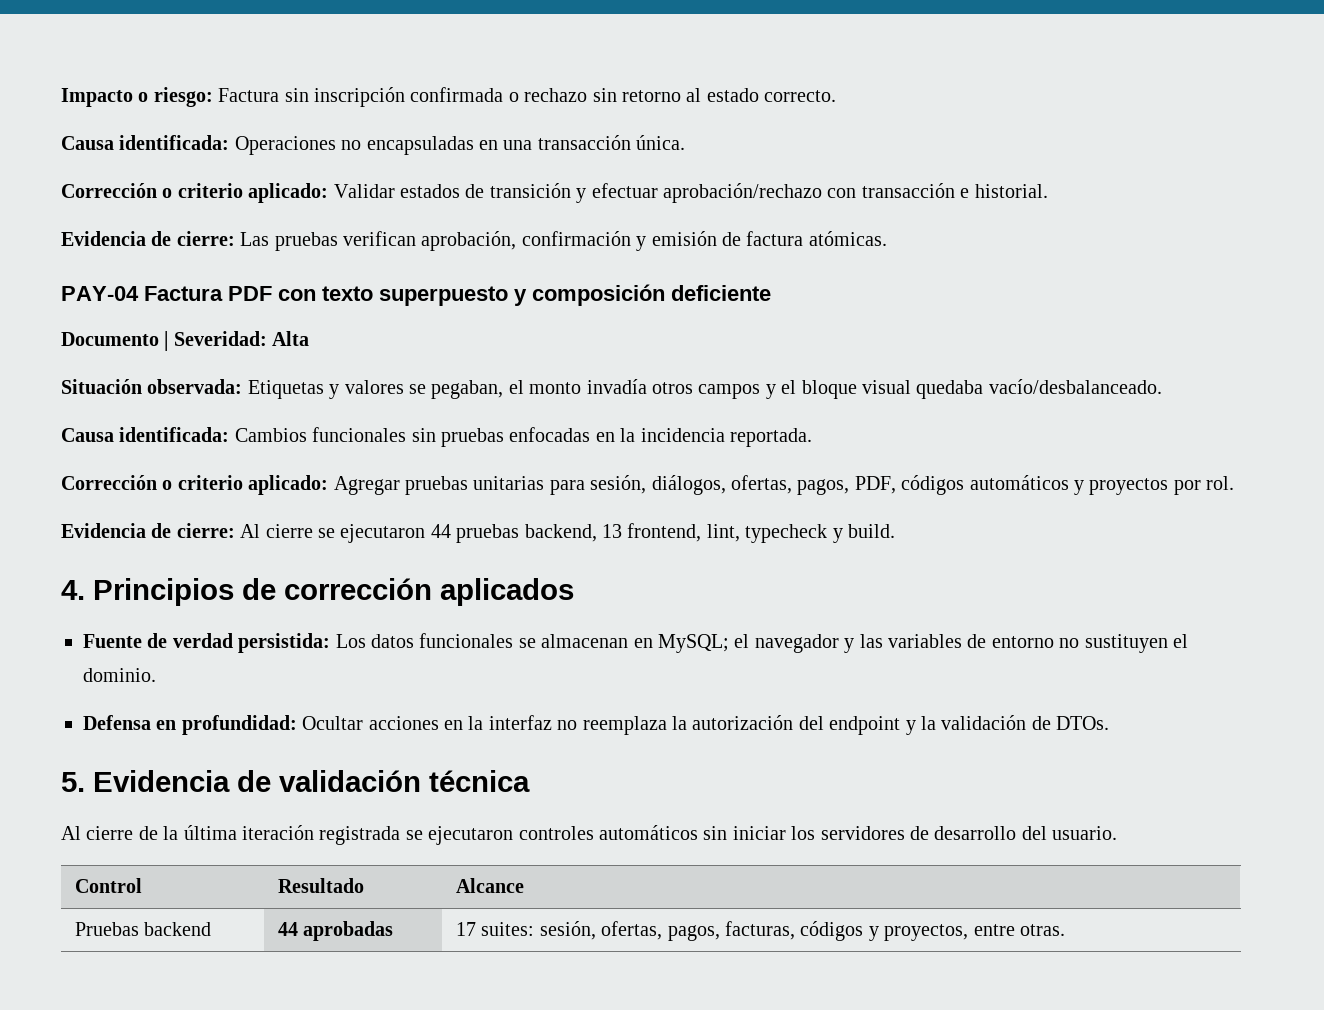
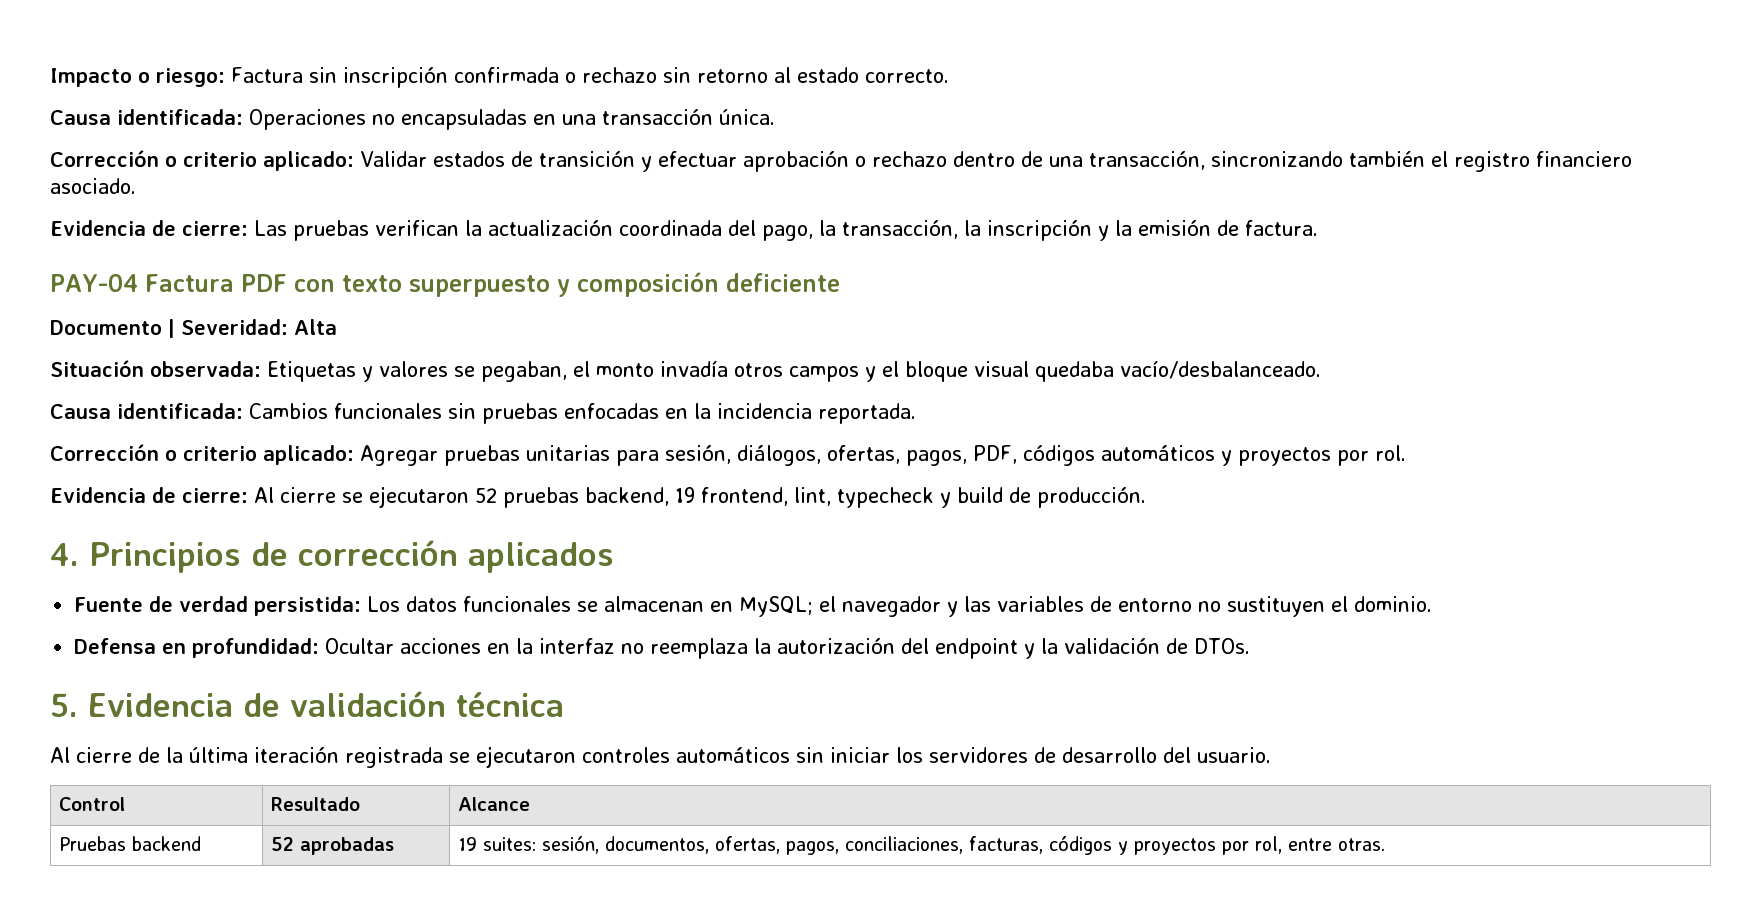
[662,183,1048,203] aprobación/rechazo con transacción e historial. -> [742,151,1632,172] [50,178,136,194] aprobación o rechazo dentro de una transacción, sincronizando también el registro financiero asociado.
[421,231,887,251] aprobación, confirmación y emisión de factura atómicas. -> [465,220,1318,241] la actualización coordinada del pago, la transacción, la inscripción y la emisión de factura.
[430,524,451,538] 44 -> [475,488,497,503] 52
[601,524,622,538] 13 -> [675,487,695,503] 19
[847,524,895,538] build. -> [957,487,1146,508] build de producción.
[278,922,299,936] 44 -> [270,837,294,851] 52
[456,922,477,936] 17 -> [457,837,477,851] 19
[601,921,720,941] ofertas, pagos, -> [604,836,963,855] documentos, ofertas, pagos, conciliaciones,
[884,924,969,941] proyectos, -> [1133,836,1282,855] proyectos por rol,

